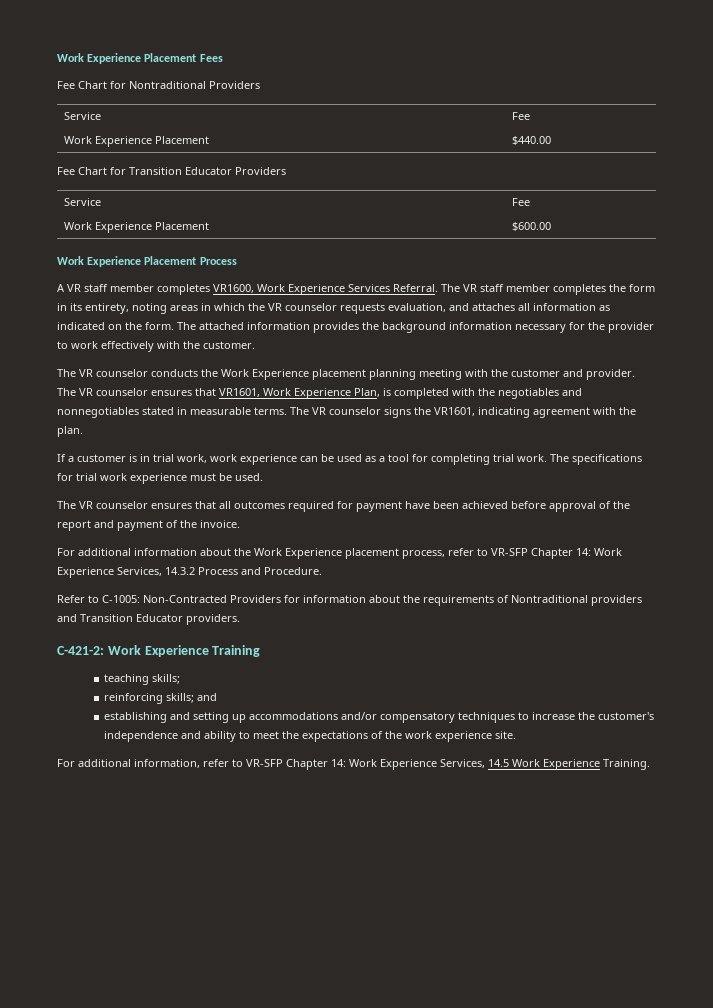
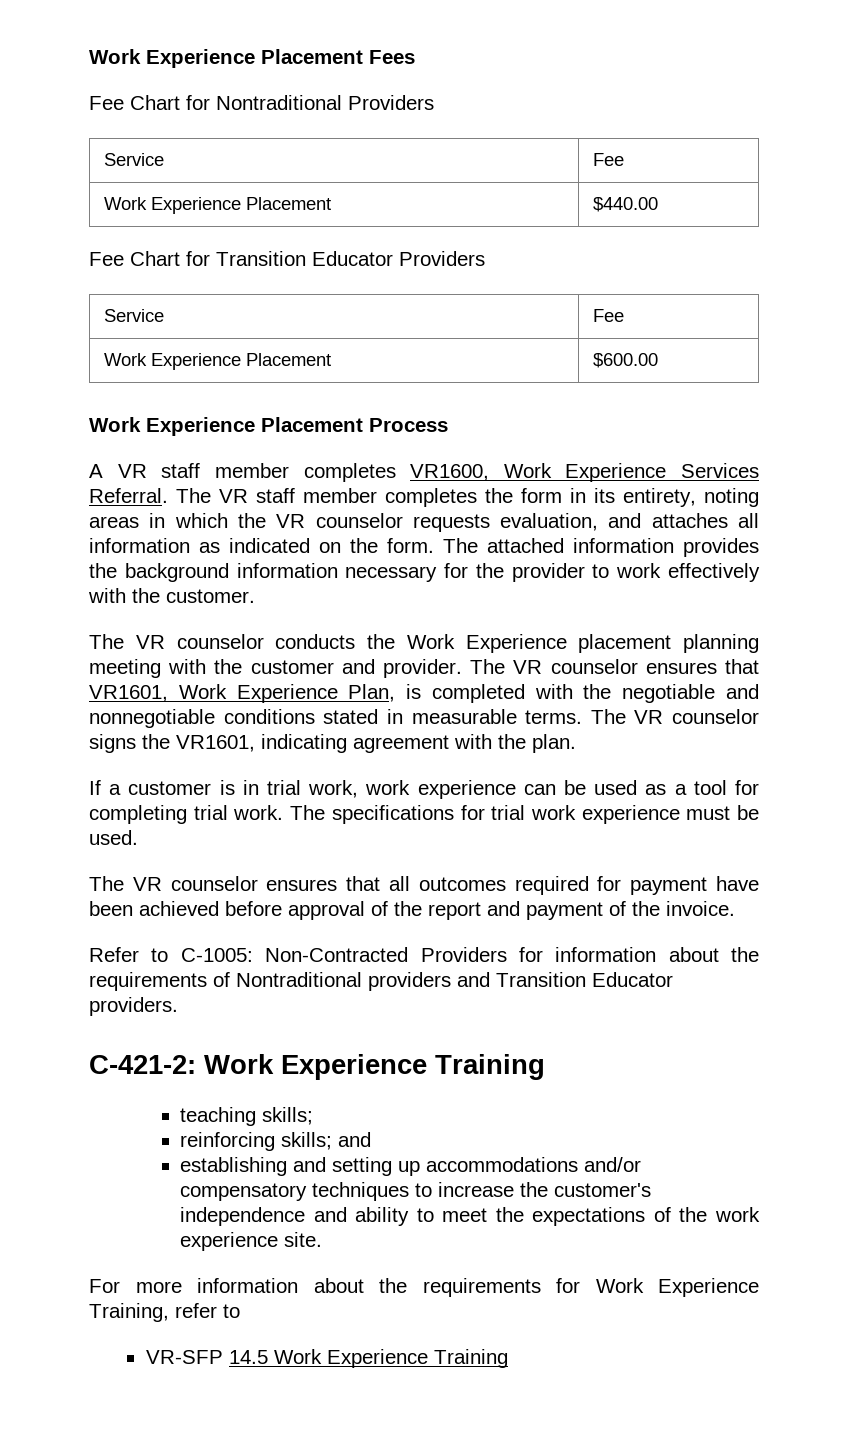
[498,388,582,399] [57,407,139,418] negotiables and nonnegotiables -> [622,684,759,703] [89,709,315,728] negotiable and nonnegotiable conditions
[57,548,622,559] [57,567,322,578] // For additional information about the Work Experience placement process, refer to VR-SFP Chapter 14: Work Experience Services, 14.3.2 Process and Procedure. -> (735, 908) none
[78,759,485,770] additional information, refer to VR-SFP Chapter 14: Work Experience Services, -> [135,1278,759,1297] [89,1303,240,1322] [145,1350,223,1364] more information about the requirements for Work Experience Training, refer to // VR-SFP
[603,759,650,770] Training. -> [433,1349,508,1368] Training

